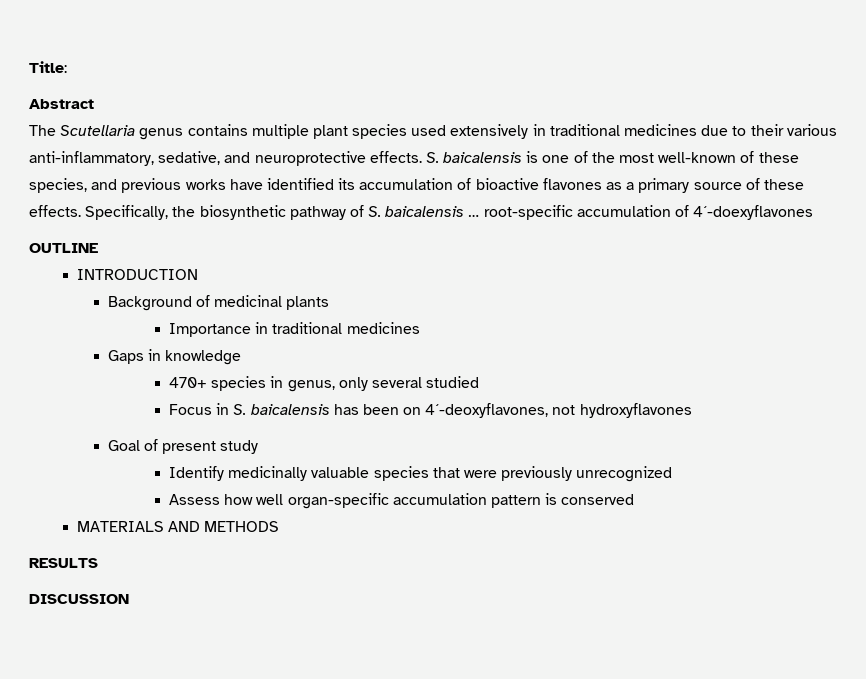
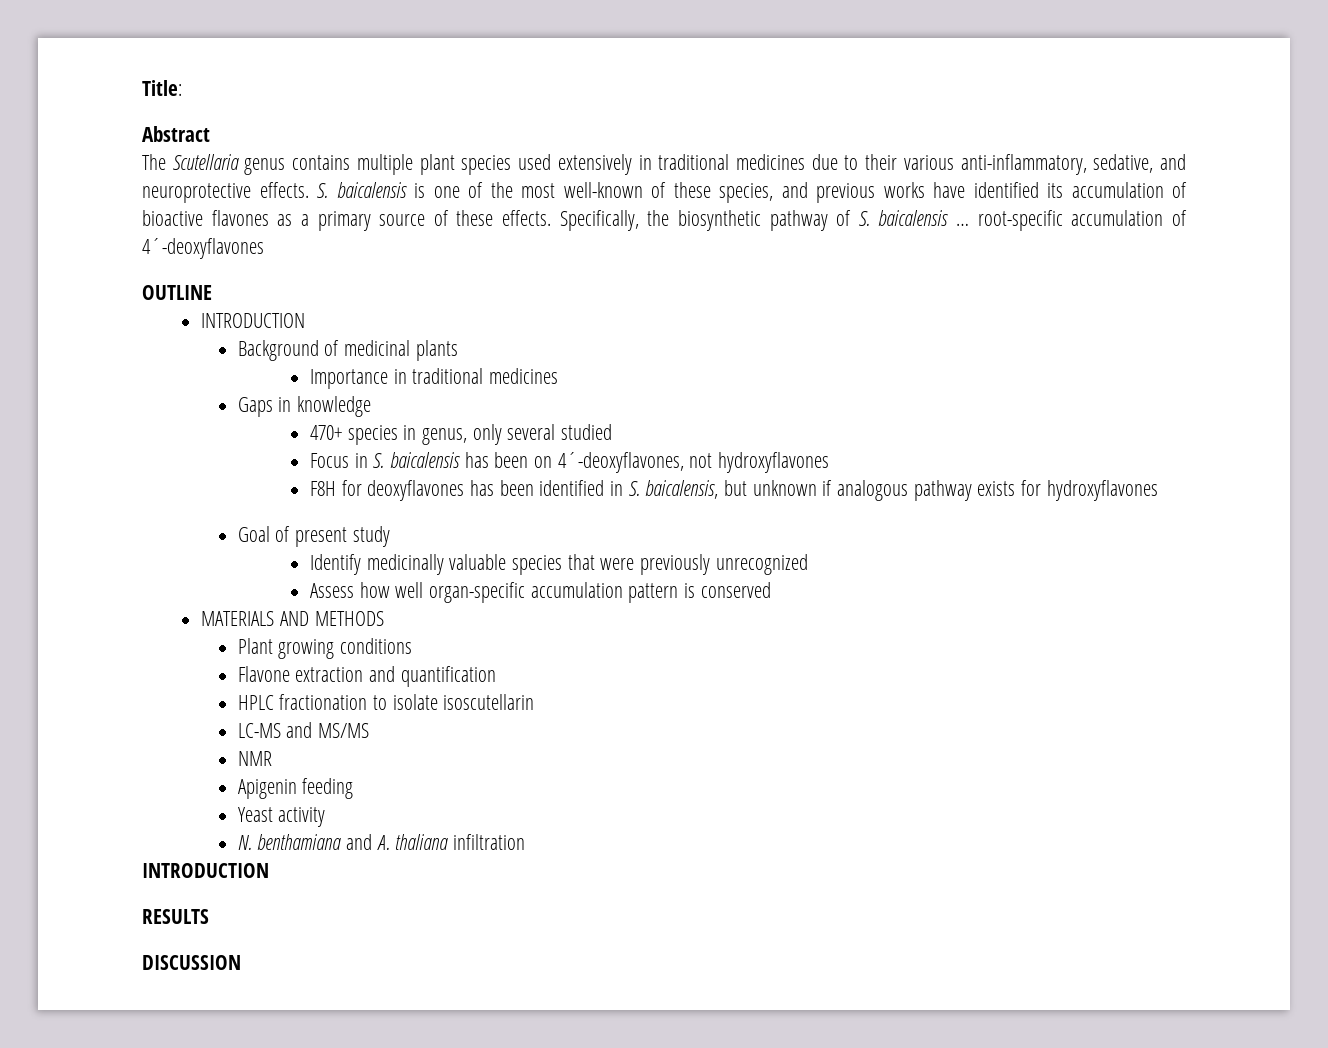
[693,205,814,220] 4´-doexyflavones -> [142,238,264,259] 4´-deoxyflavones
(692, 410) none -> [309,480,1158,501] // F8H for deoxyflavones has been identified in S. baicalensis, but unknown if analogous pathway exists for hydroxyflavones
(280, 526) none -> [237,638,412,659] [237,666,496,687] [237,694,535,710] [237,722,369,738] [237,751,272,766] [237,778,354,799] [237,807,326,827] [237,834,525,850] [142,863,269,878] // Plant growing conditions // Flavone extraction and quantification // HPLC fractionation to isolate isoscutellarin // LC-MS and MS/MS // NMR // Apigenin feeding // Yeast activity // N. benthamiana and A. thaliana infiltration // INTRODUCTION

